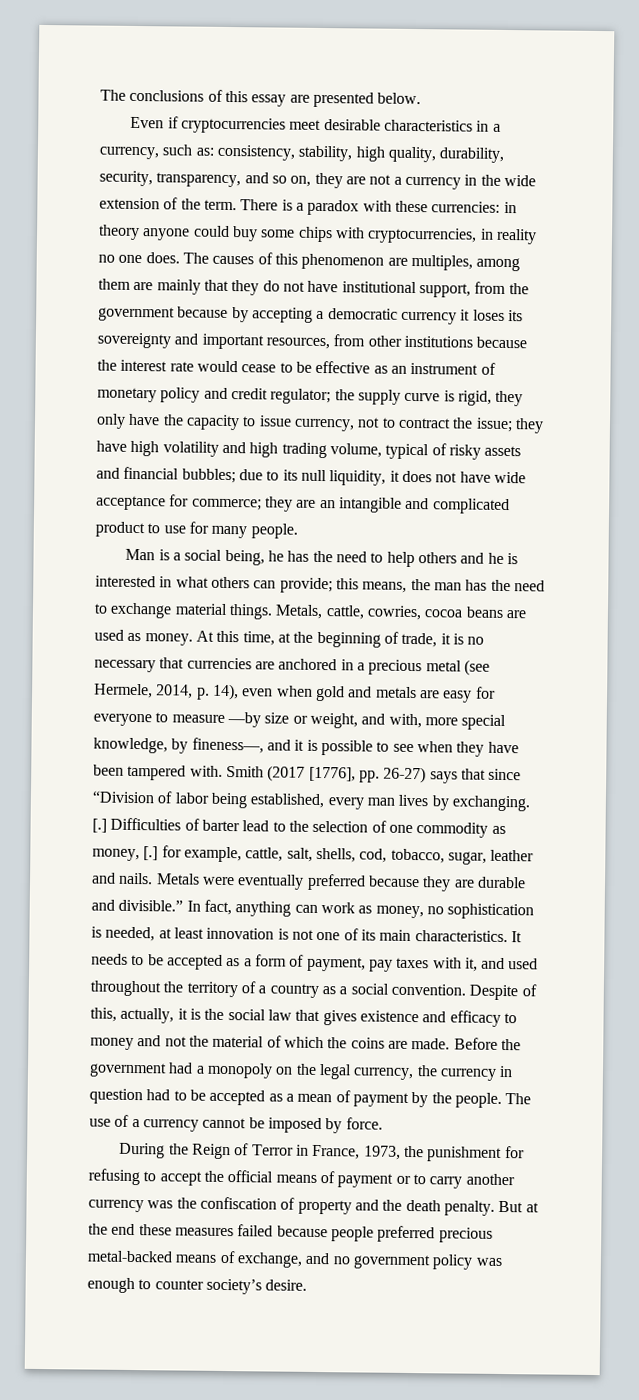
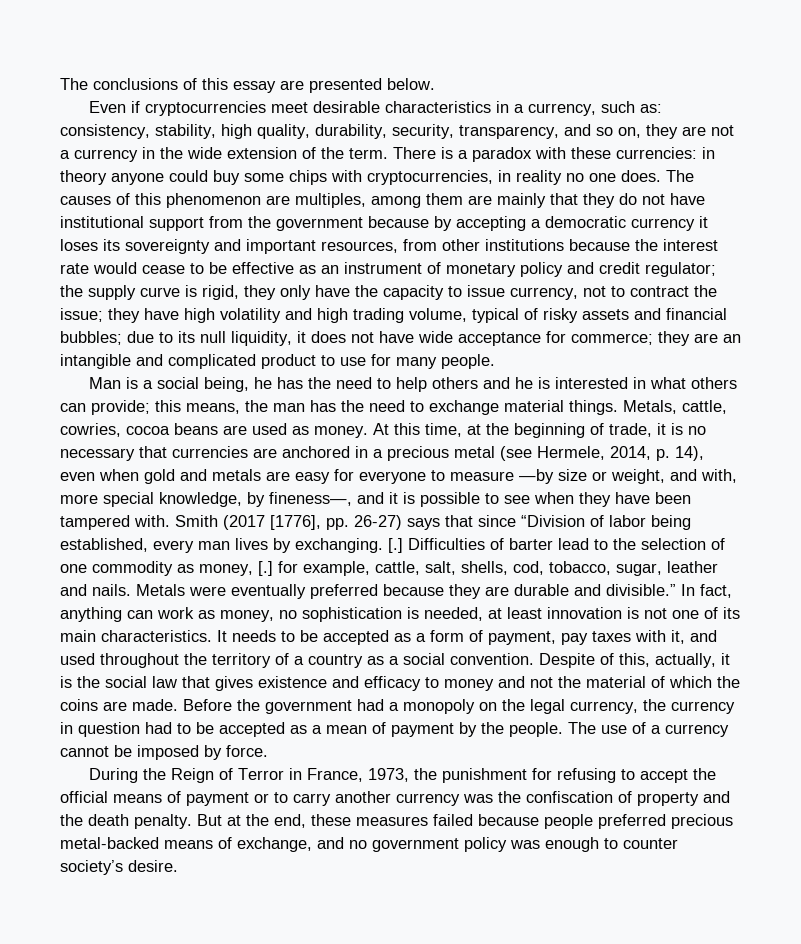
[418,283,471,298] support, -> [149,217,204,231] support
[111,1223,136,1236] end -> [274,814,306,828] end,

